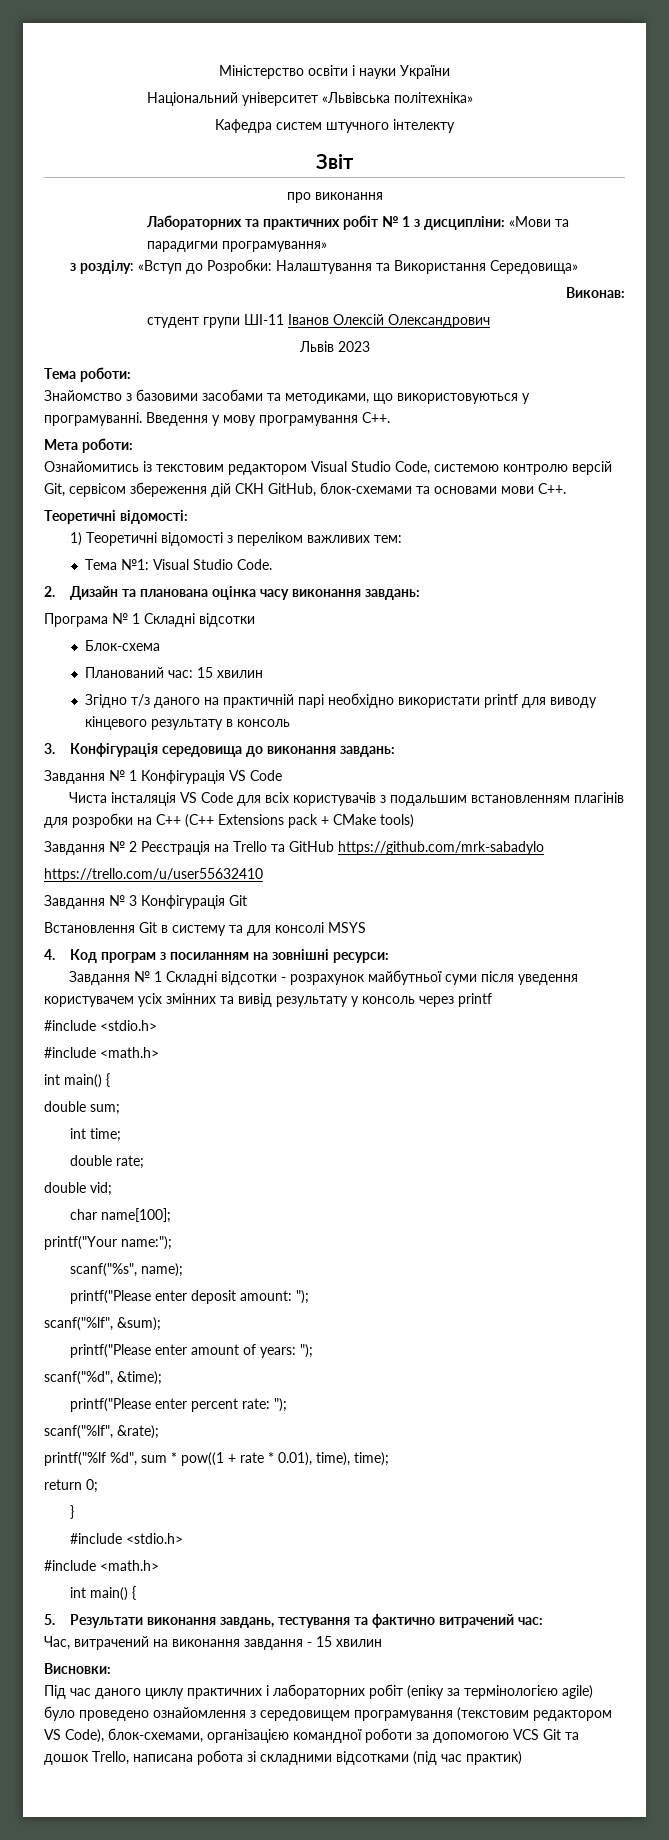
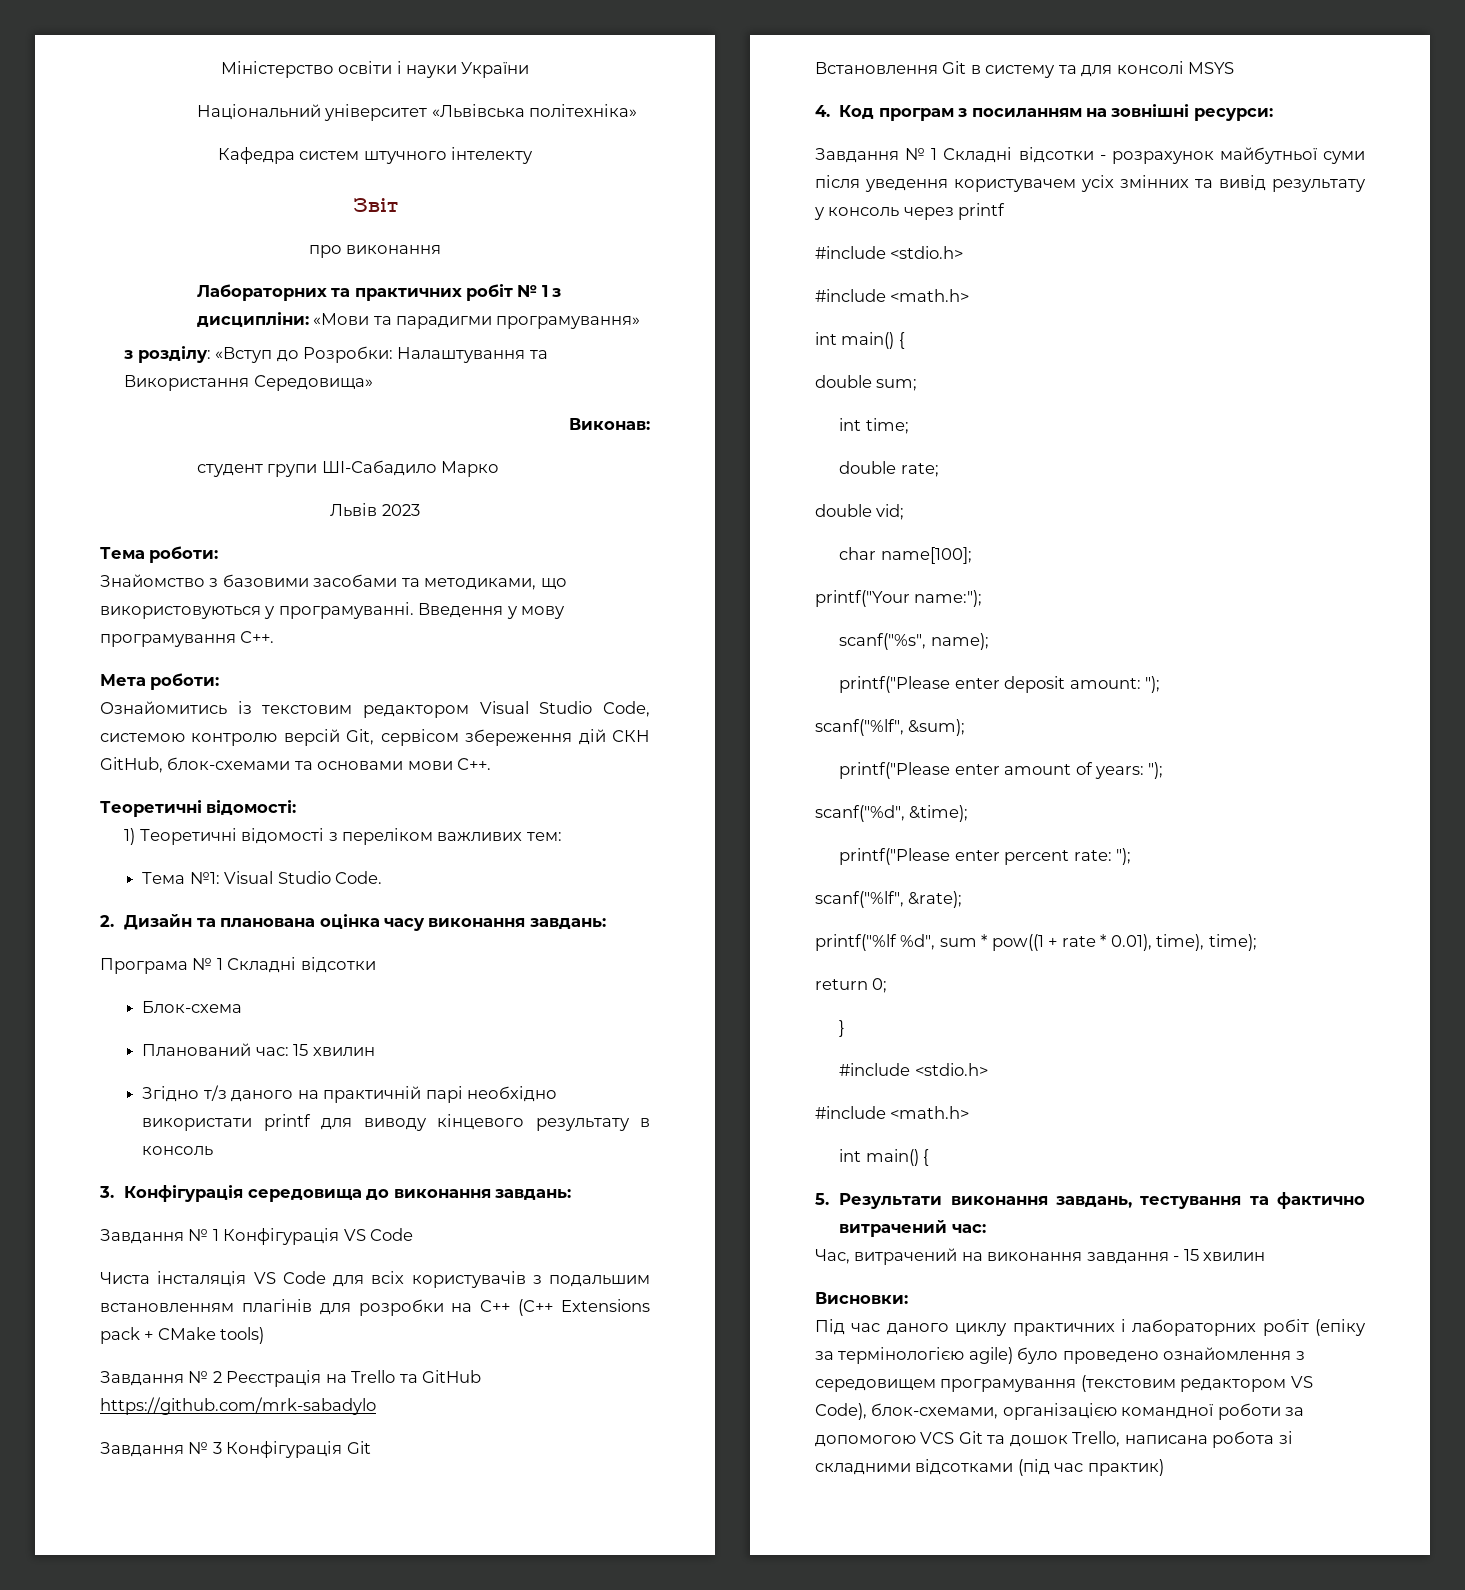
[243,314,490,328] ШІ-11 Іванов Олексій Олександрович -> [321,460,499,477] ШІ-Сабадило Марко
[44,868,263,882] // https://trello.com/u/user55632410 -> (376, 1406) none

